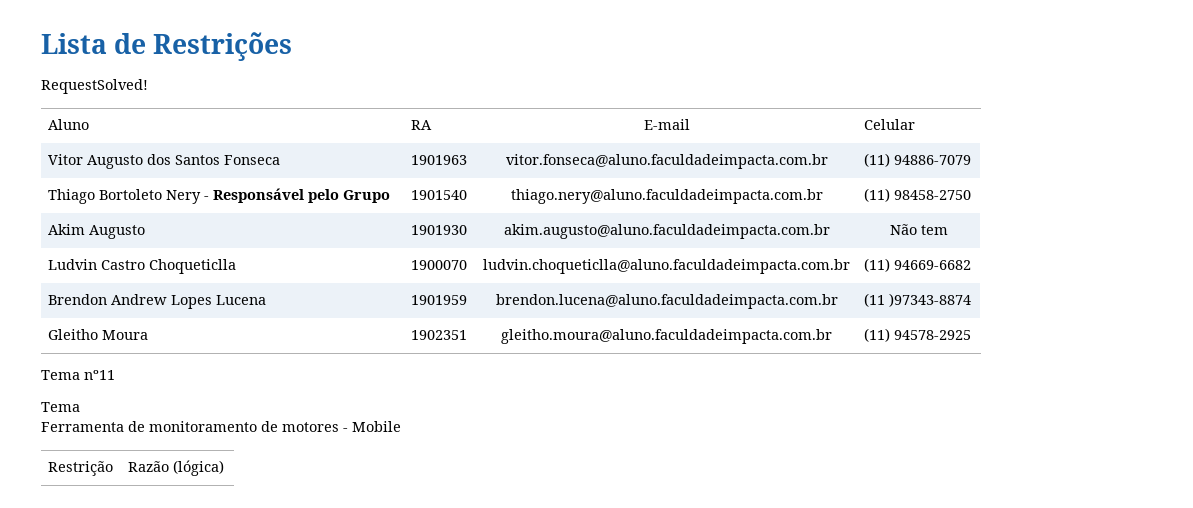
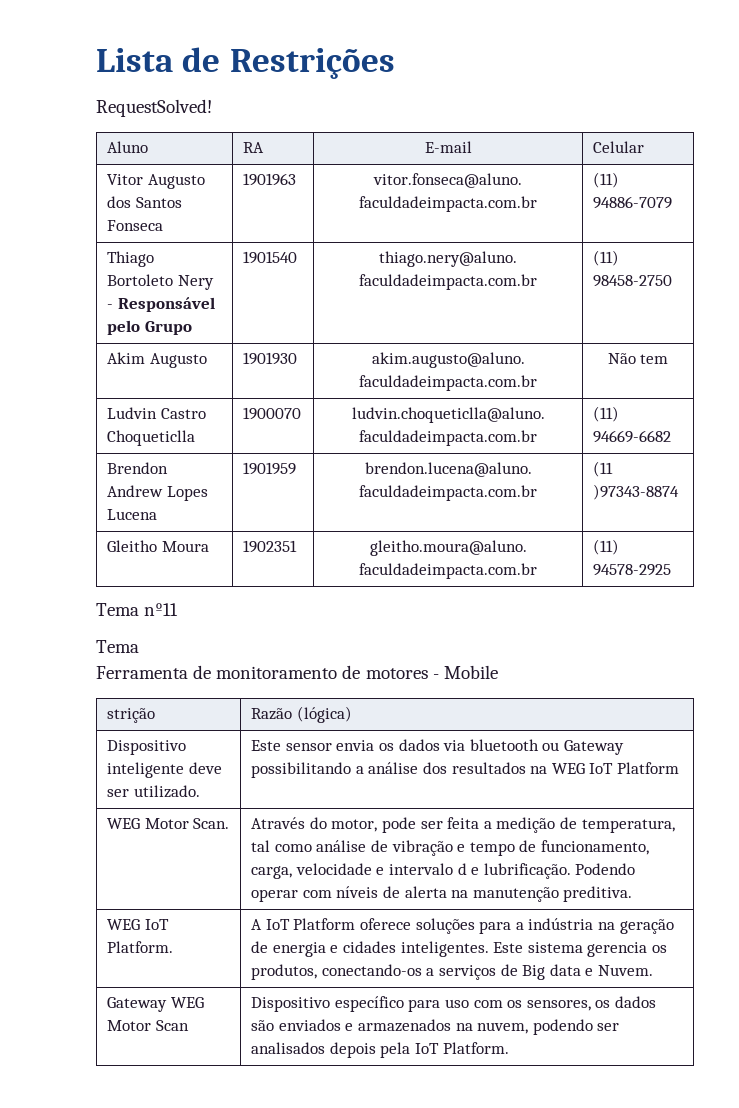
[48,461,114,476] Restrição -> [107,708,156,723] strição
(225, 468) none -> [107,740,187,755] [107,762,222,778] [107,785,200,798] [251,739,624,755] [251,762,679,778] [107,818,230,829] [251,817,675,833] [251,840,649,856] [251,863,636,879] [251,886,633,902] [107,919,169,930] [107,941,174,953] [251,918,674,934] [251,941,667,957] [251,964,653,980] [107,997,204,1012] [107,1020,189,1031] [251,996,656,1012] [251,1019,620,1035] [251,1042,509,1058] // Dispositivo inteligente deve ser utilizado. | Este sensor envia os dados via bluetooth ou Gateway possibilitando a análise dos resultados na WEG IoT Platform // WEG Motor Scan. | Através do motor, pode ser feita a medição de temperatura, tal como análise de vibração e tempo de funcionamento, carga, velocidade e intervalo d e lubrificação. Podendo operar com níveis de alerta na manutenção preditiva. // WEG IoT Platform. | A IoT Platform oferece soluções para a indústria na geração de energia e cidades inteligentes. Este sistema gerencia os produtos, conectando-os a serviços de Big data e Nuvem. // Gateway WEG Motor Scan | Dispositivo específico para uso com os sensores, os dados são enviados e armazenados na nuvem, podendo ser analisados depois pela IoT Platform.

